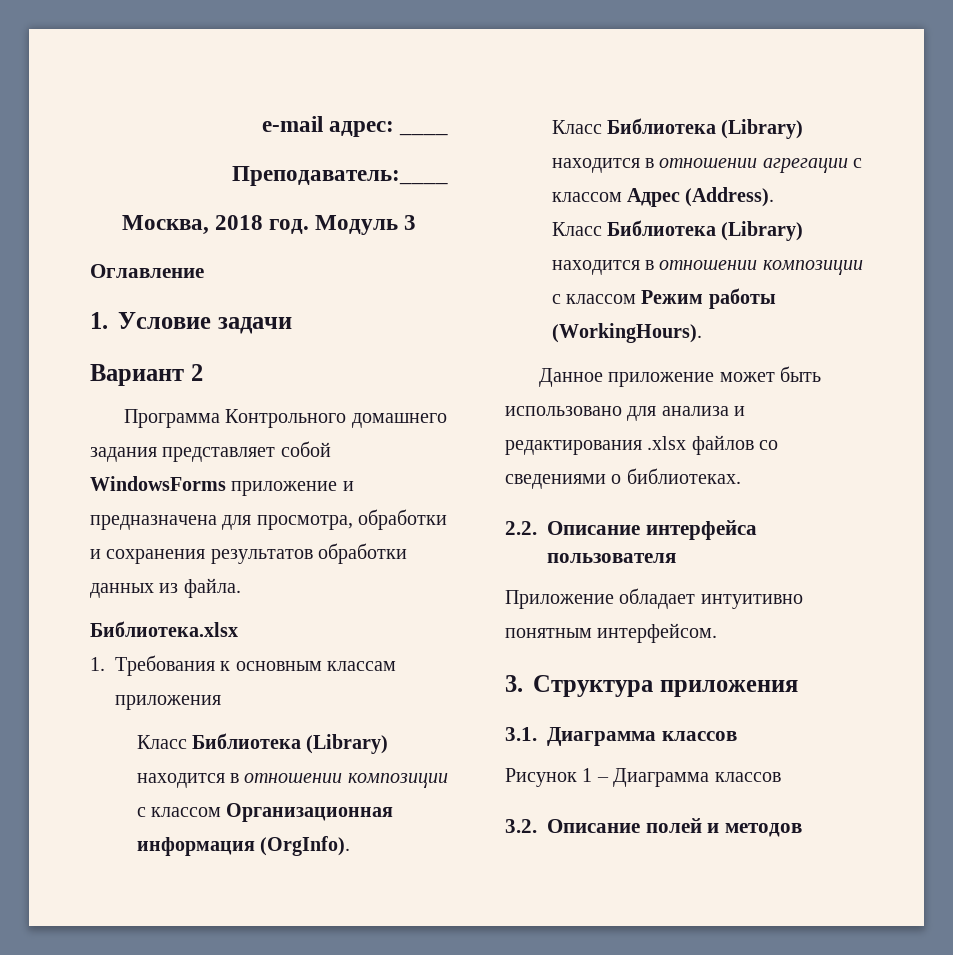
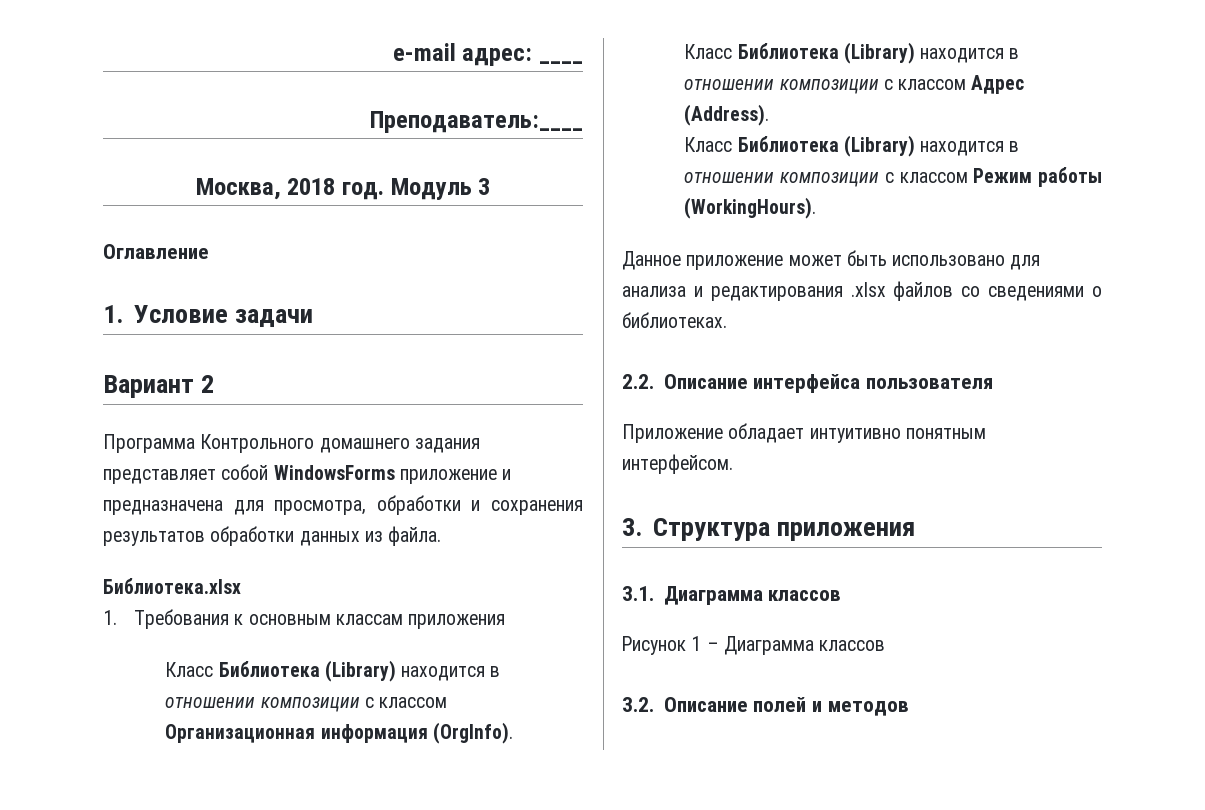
[762,158,848,173] агрегации -> [779,79,879,94] композиции

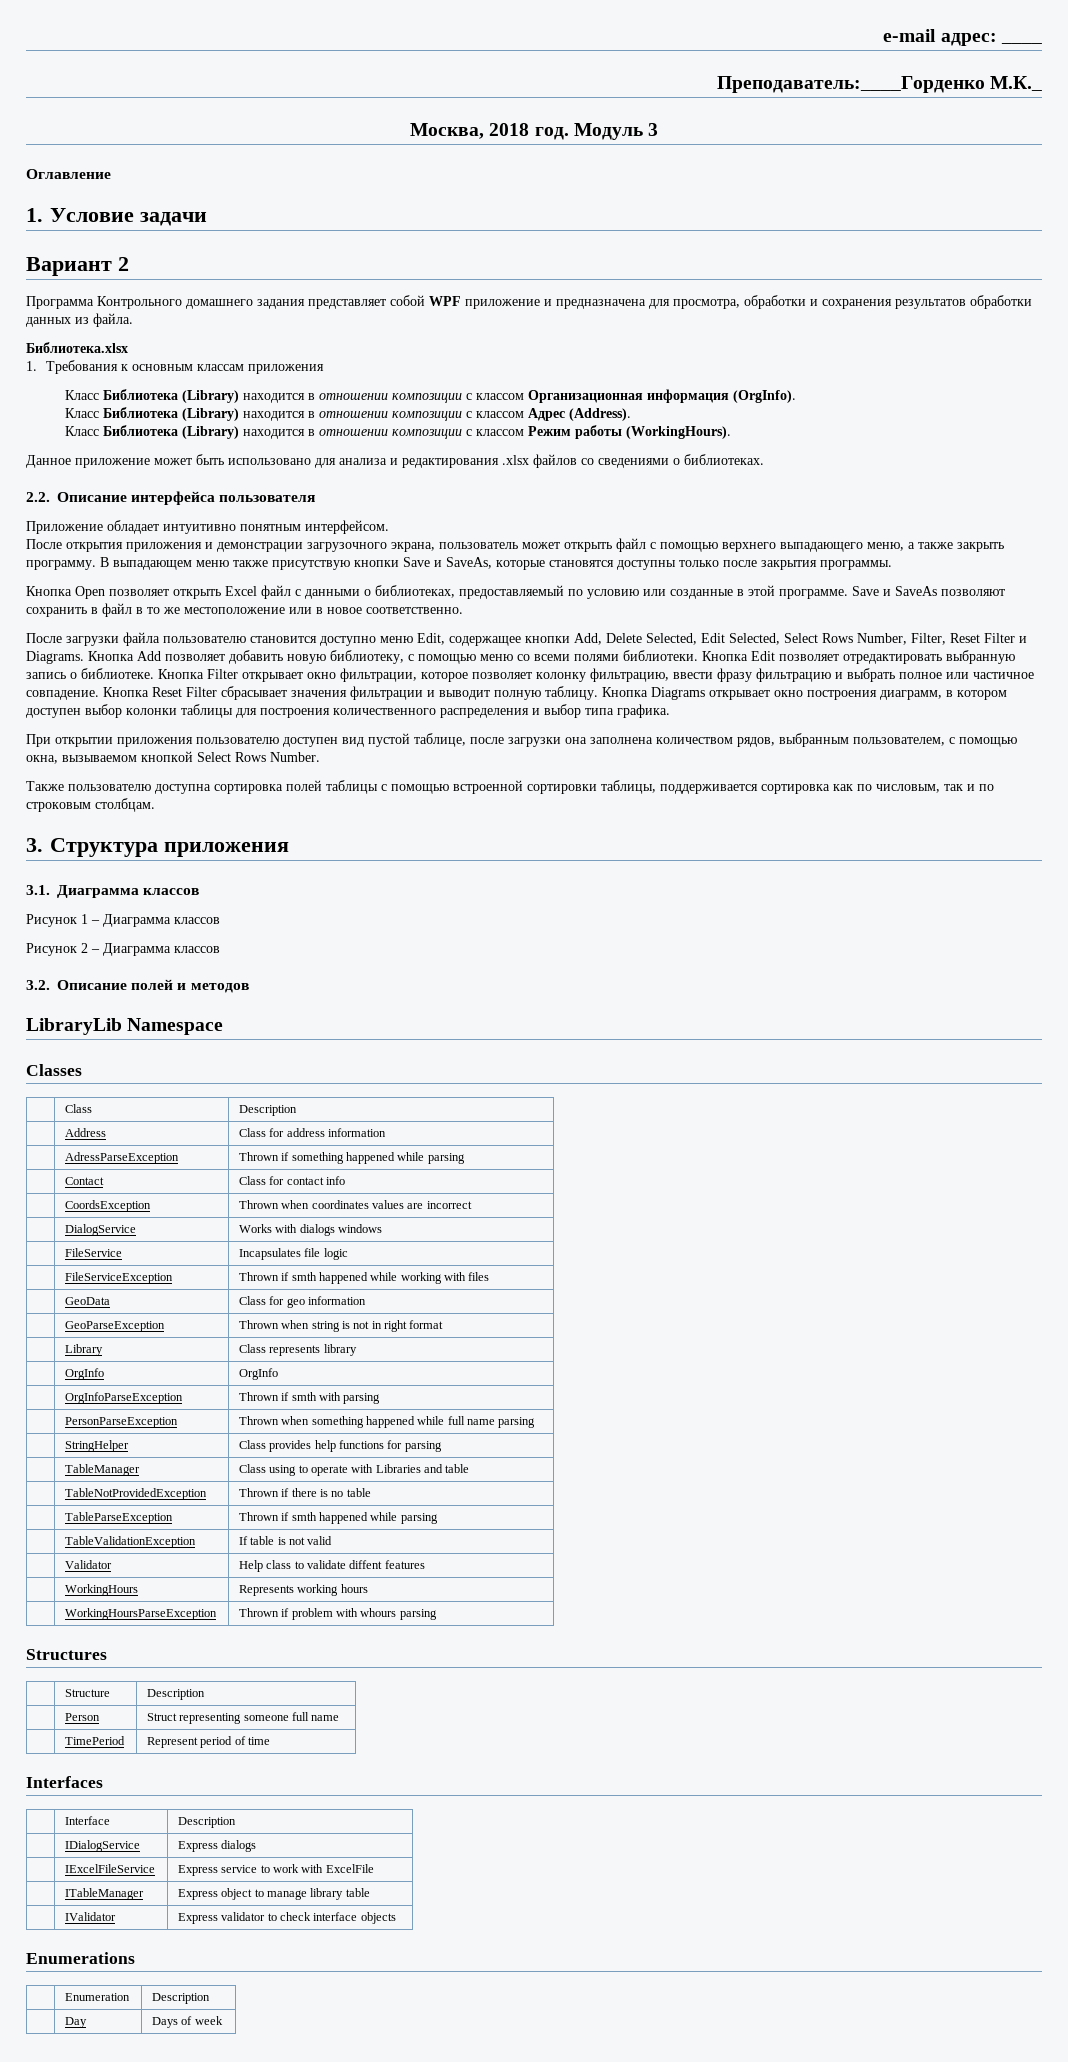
[370,111,583,133] Преподаватель:____ -> [716,76,1042,93] Преподаватель:____Горденко М.К._
[273,465,395,480] WindowsForms -> [429,296,461,306] WPF
(733, 464) none -> [26,538,1004,552] [26,557,892,570] [26,585,1005,599] [26,603,463,617] [26,632,1027,646] [26,650,1015,664] [26,668,1034,682] [26,686,1007,700] [26,704,670,718] [26,733,1017,747] [26,751,320,764] [26,780,994,794] [26,798,155,812] // После открытия приложения и демонстрации загрузочного экрана, пользователь может открыть файл с помощью верхнего выпадающего меню, а также закрыть программу. В выпадающем меню также присутствую кнопки Save и SaveAs, которые становятся доступны только после закрытия программы. // Кнопка Open позволяет открыть Excel файл с данными о библиотеках, предоставляемый по условию или созданные в этой программе. Save и SaveAs позволяют сохранить в файл в то же местоположение или в новое соответственно. // После загрузки файла пользователю становится доступно меню Edit, содержащее кнопки Add, Delete Selected, Edit Selected, Select Rows Number, Filter, Reset Filter и Diagrams. Кнопка Add позволяет добавить новую библиотеку, с помощью меню со всеми полями библиотеки. Кнопка Edit позволяет отредактировать выбранную запись о библиотеке. Кнопка Filter открывает окно фильтрации, которое позволяет колонку фильтрацию, ввести фразу фильтрацию и выбрать полное или частичное совпадение. Кнопка Reset Filter сбрасывает значения фильтрации и выводит полную таблицу. Кнопка Diagrams открывает окно построения диаграмм, в котором доступен выбор колонки таблицы для построения количественного распределения и выбор типа графика. // При открытии приложения пользователю доступен вид пустой таблице, после загрузки она заполнена количеством рядов, выбранным пользователем, с помощью окна, вызываемом кнопкой Select Rows Number. // Также пользователю доступна сортировка полей таблицы с помощью встроенной сортировки таблицы, поддерживается сортировка как по числовым, так и по строковым столбцам.
(886, 645) none -> [26,943,220,956] // Рисунок 2 – Диаграмма классов
(909, 708) none -> [26,1018,224,1035] [26,1064,82,1076] [64,1104,92,1113] [238,1105,297,1116] [64,1128,106,1137] [238,1128,386,1137] [64,1152,179,1164] [238,1152,465,1164] [64,1177,104,1185] [238,1176,345,1185] [64,1200,151,1212] [238,1200,472,1209] [64,1224,136,1236] [238,1224,382,1236] [64,1248,122,1257] [238,1248,348,1260] [64,1272,173,1284] [238,1272,490,1284] [64,1297,110,1305] [238,1296,366,1308] [64,1321,165,1332] [238,1320,444,1332] [64,1344,103,1356] [238,1344,357,1356] [64,1368,104,1380] [238,1368,278,1380] [64,1392,183,1404] [238,1392,381,1404] [64,1417,178,1428] [238,1416,536,1428] [64,1440,129,1452] [238,1440,442,1452] [64,1464,140,1476] [238,1464,470,1476] [64,1488,207,1500] [238,1488,371,1497] [64,1512,173,1524] [238,1512,438,1524] [64,1536,196,1548] [238,1536,333,1545] [64,1560,112,1569] [238,1560,425,1572] [64,1584,138,1596] [238,1584,368,1596] [64,1608,217,1620] [238,1608,437,1620] [26,1649,107,1660] [64,1689,110,1697] [146,1689,205,1700] [64,1713,100,1721] [146,1712,340,1724] [64,1736,125,1745] [146,1736,270,1748] [26,1776,103,1788] [64,1816,110,1825] [177,1817,236,1828] [64,1840,140,1852] [177,1840,257,1852] [64,1864,155,1873] [177,1864,374,1876] [64,1888,144,1900] [177,1888,370,1900] [64,1912,116,1921] [177,1912,396,1924] [26,1952,135,1964] [64,1993,130,2001] [151,1993,210,2004] [64,2017,87,2028] [151,2016,223,2028] // LibraryLib Namespace // Classes // | Class | Description // | Address | Class for address information // | AdressParseException | Thrown if something happened while parsing // | Contact | Class for contact info // | CoordsException | Thrown when coordinates values are incorrect // | DialogService | Works with dialogs windows // | FileService | Incapsulates file logic // | FileServiceException | Thrown if smth happened while working with files // | GeoData | Class for geo information // | GeoParseException | Thrown when string is not in right format // | Library | Class represents library // | OrgInfo | OrgInfo // | OrgInfoParseException | Thrown if smth with parsing // | PersonParseException | Thrown when something happened while full name parsing // | StringHelper | Class provides help functions for parsing // | TableManager | Class using to operate with Libraries and table // | TableNotProvidedException | Thrown if there is no table // | TableParseException | Thrown if smth happened while parsing // | TableValidationException | If table is not valid // | Validator | Help class to validate diffent features // | WorkingHours | Represents working hours // | WorkingHoursParseException | Thrown if problem with whours parsing // Structures // | Structure | Description // | Person | Struct representing someone full name // | TimePeriod | Represent period of time // Interfaces // | Interface | Description // | IDialogService | Express dialogs // | IExcelFileService | Express service to work with ExcelFile // | ITableManager | Express object to manage library table // | IValidator | Express validator to check interface objects // Enumerations // | Enumeration | Description // | Day | Days of week

